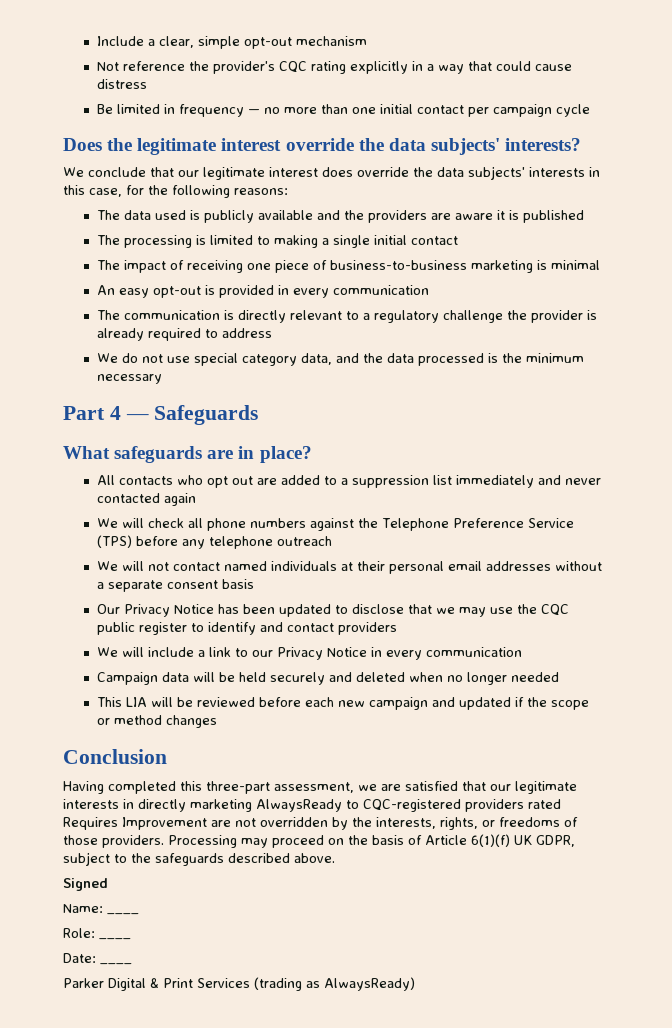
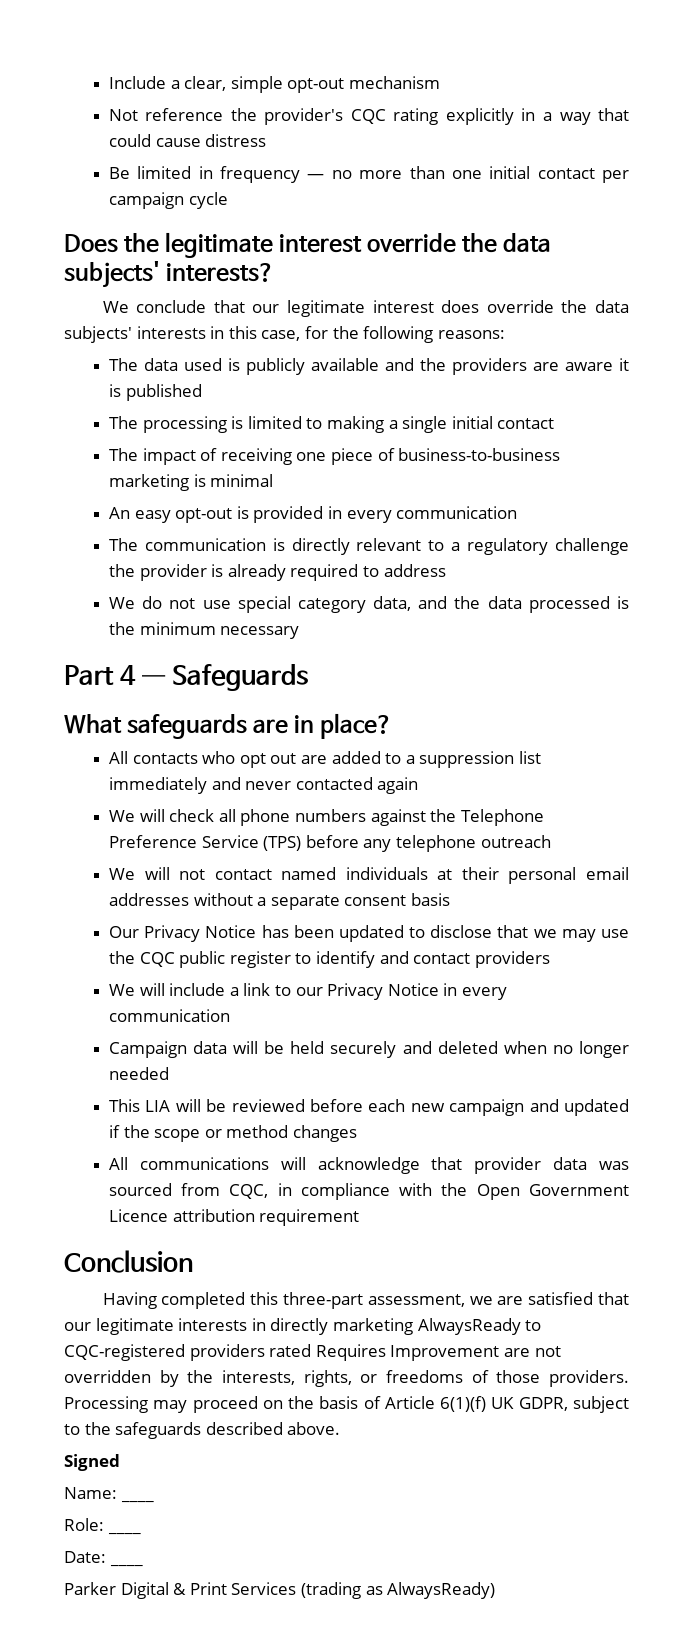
(218, 721) none -> [108,1157,629,1174] [108,1183,629,1200] [108,1209,360,1226] // All communications will acknowledge that provider data was sourced from CQC, in compliance with the Open Government Licence attribution requirement

